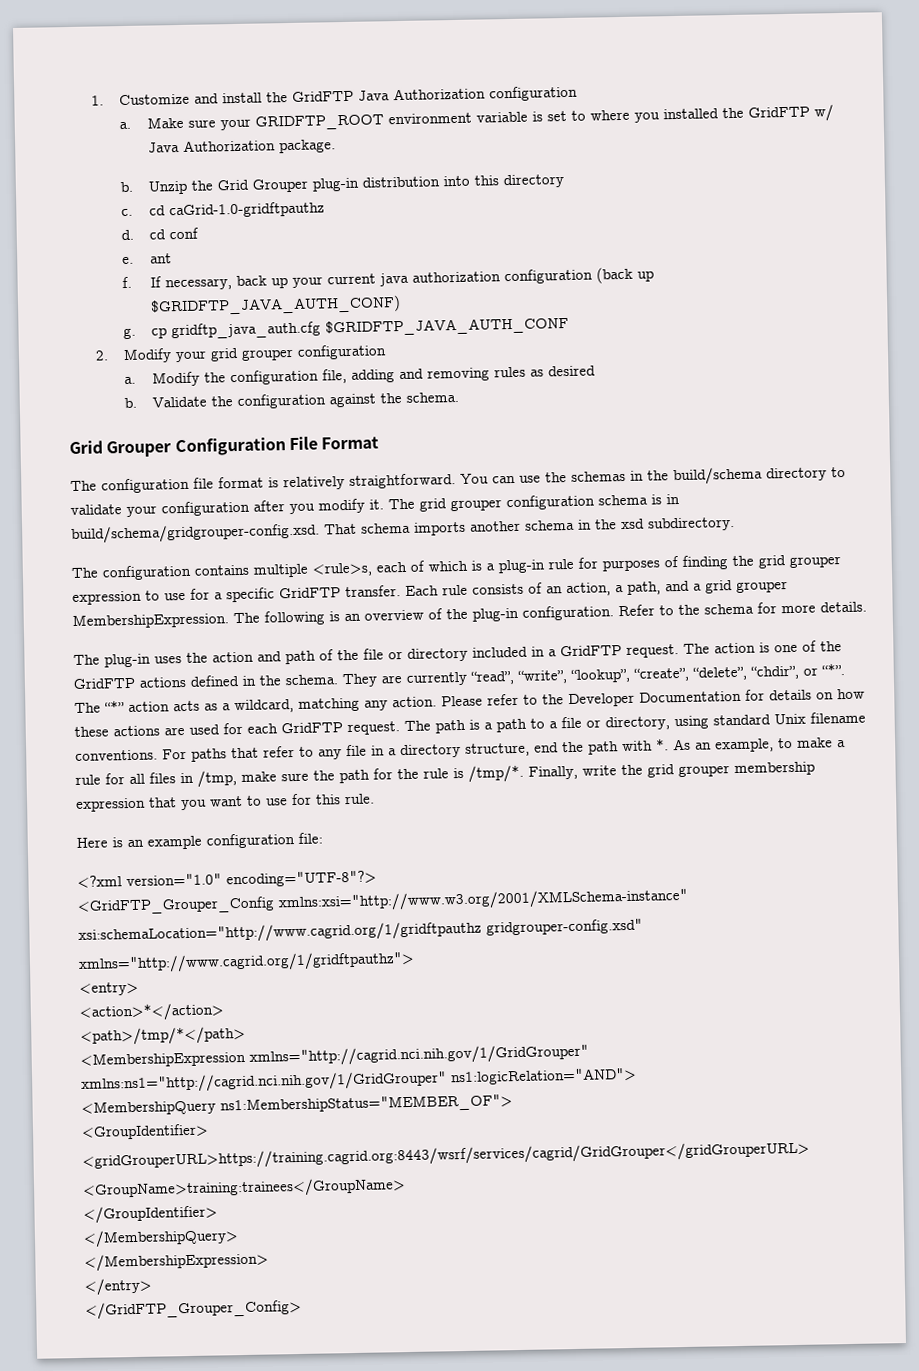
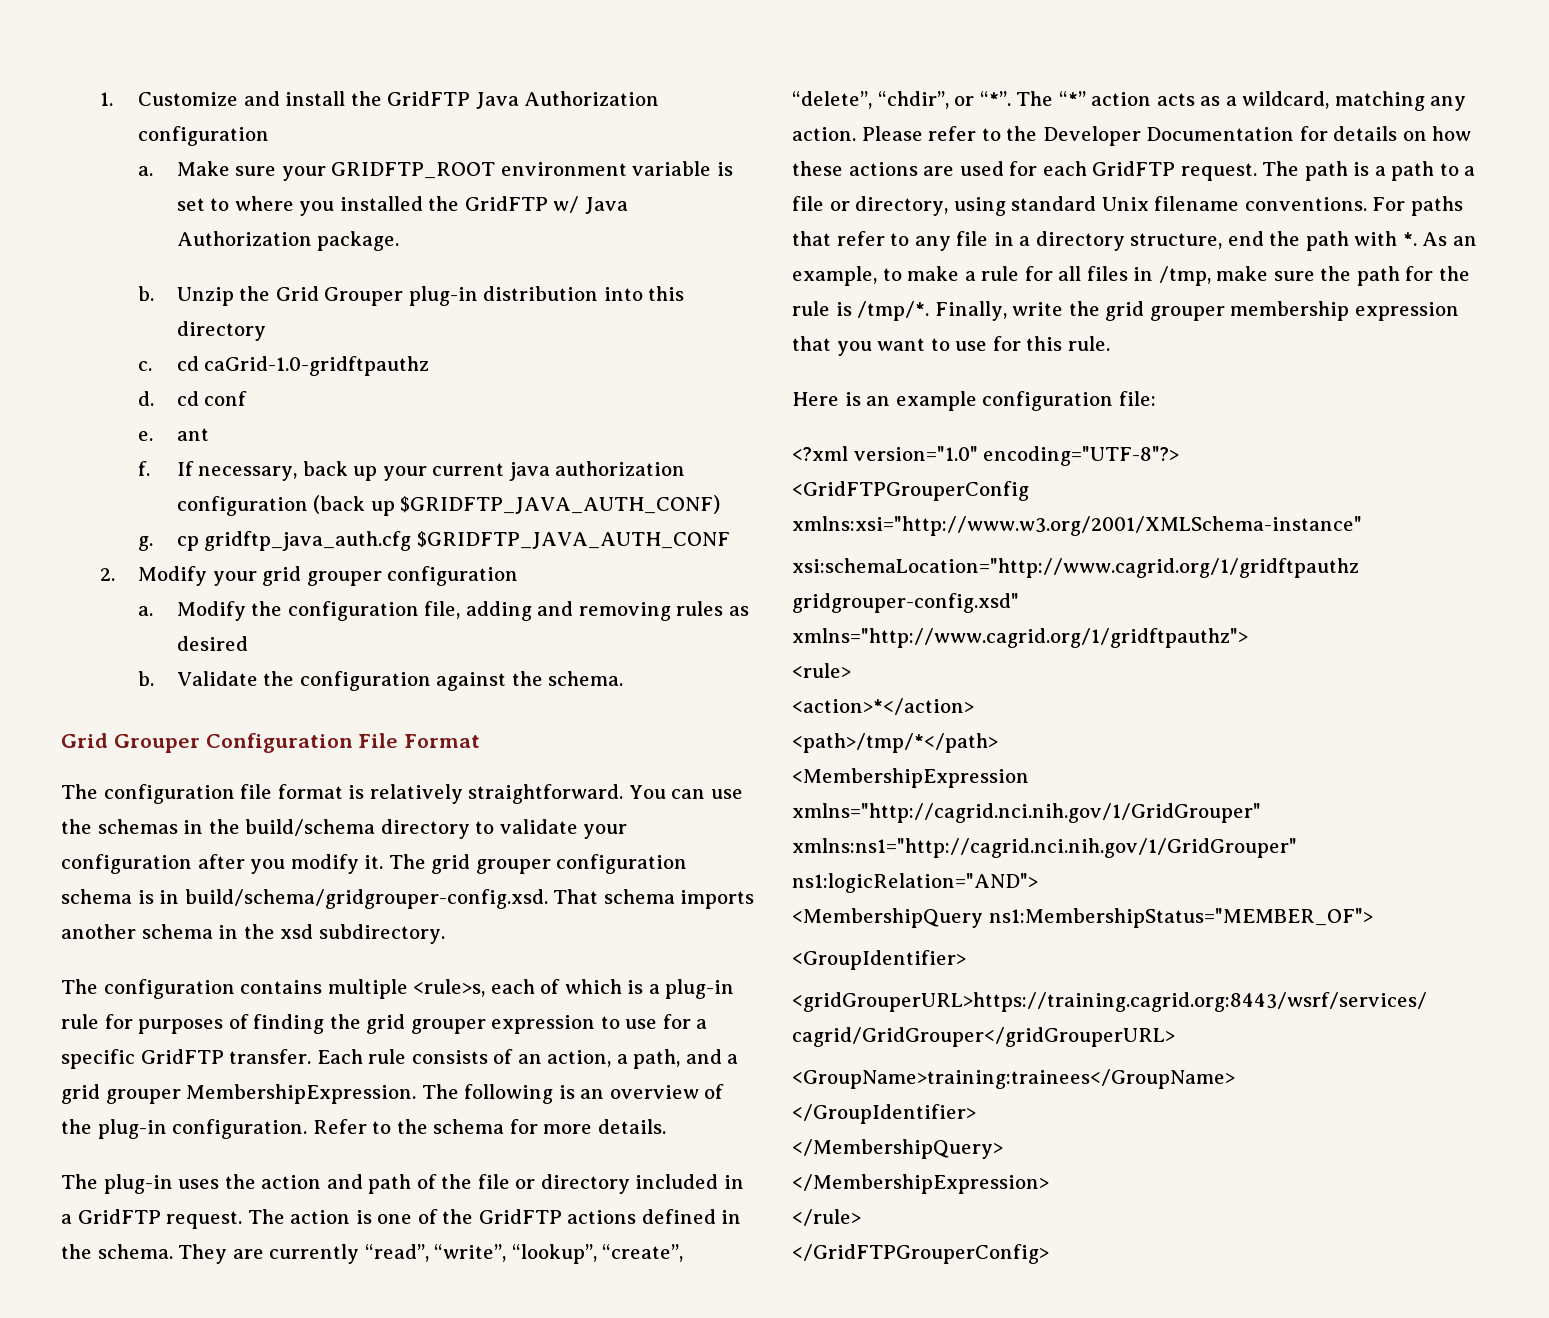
[77,896,275,915] <GridFTP_Grouper_Config -> [792,481,1029,501] <GridFTPGrouperConfig
[79,981,139,996] <entry> -> [792,663,851,678] <rule>
[84,1277,153,1296] [85,1298,302,1320] </entry> // </GridFTP_Grouper_Config> -> [792,1209,861,1226] [792,1244,1049,1264] </rule> // </GridFTPGrouperConfig>

